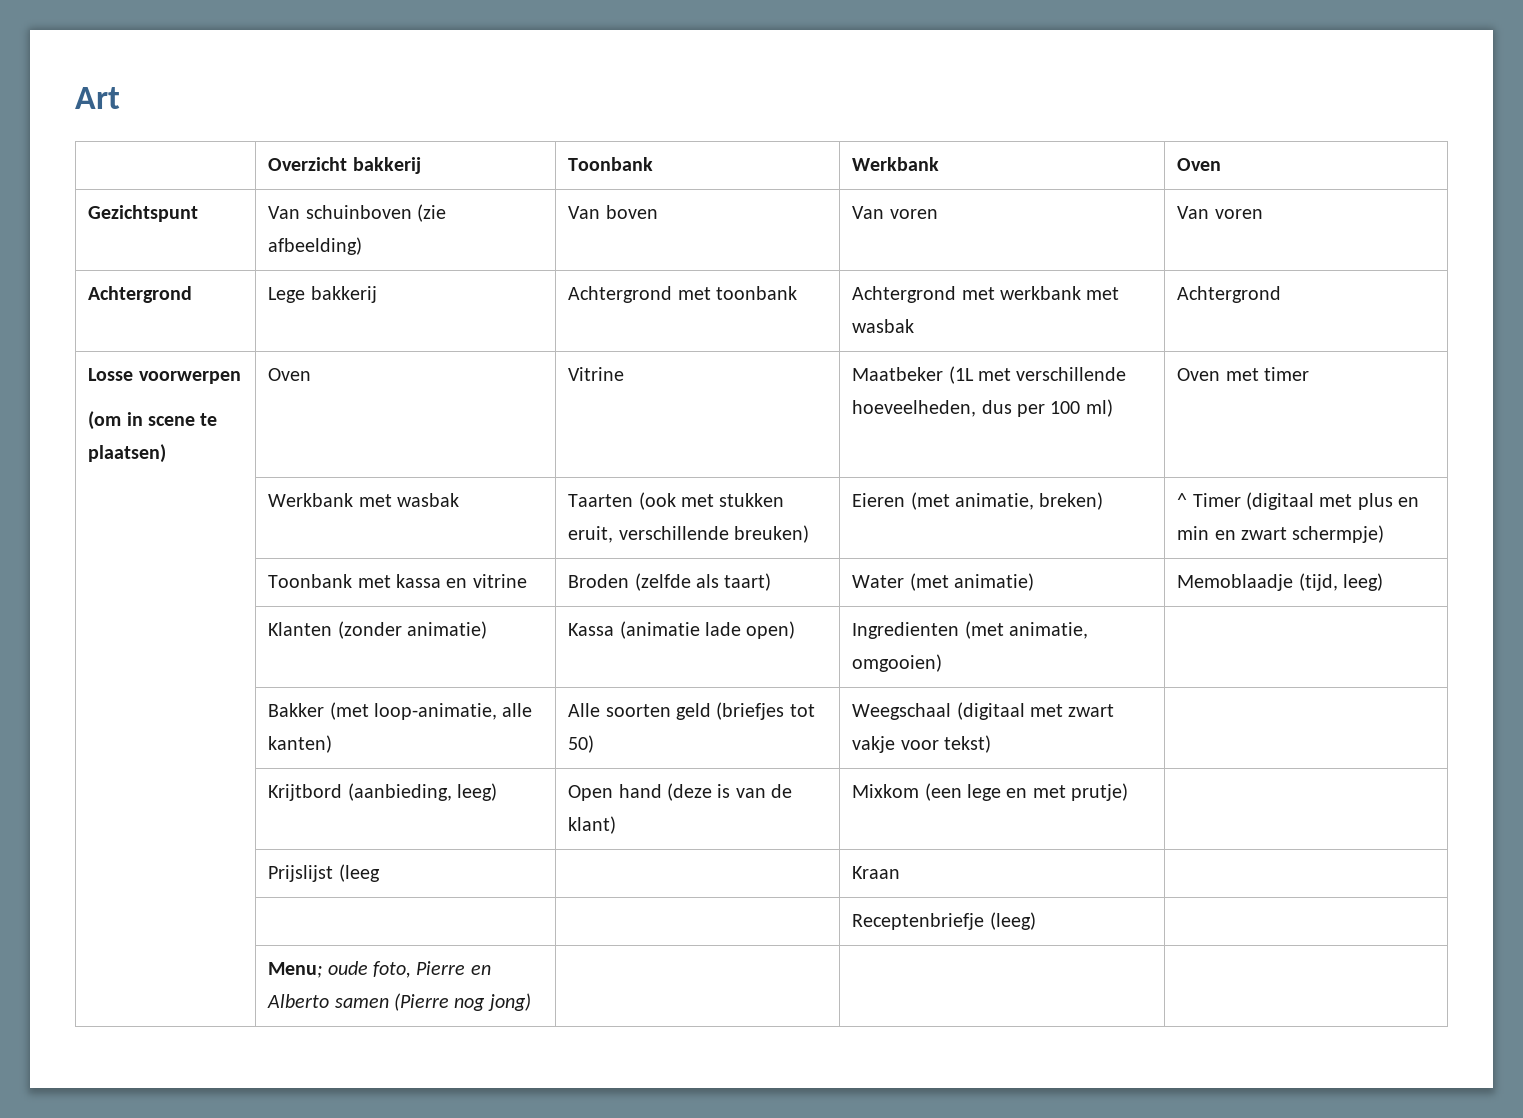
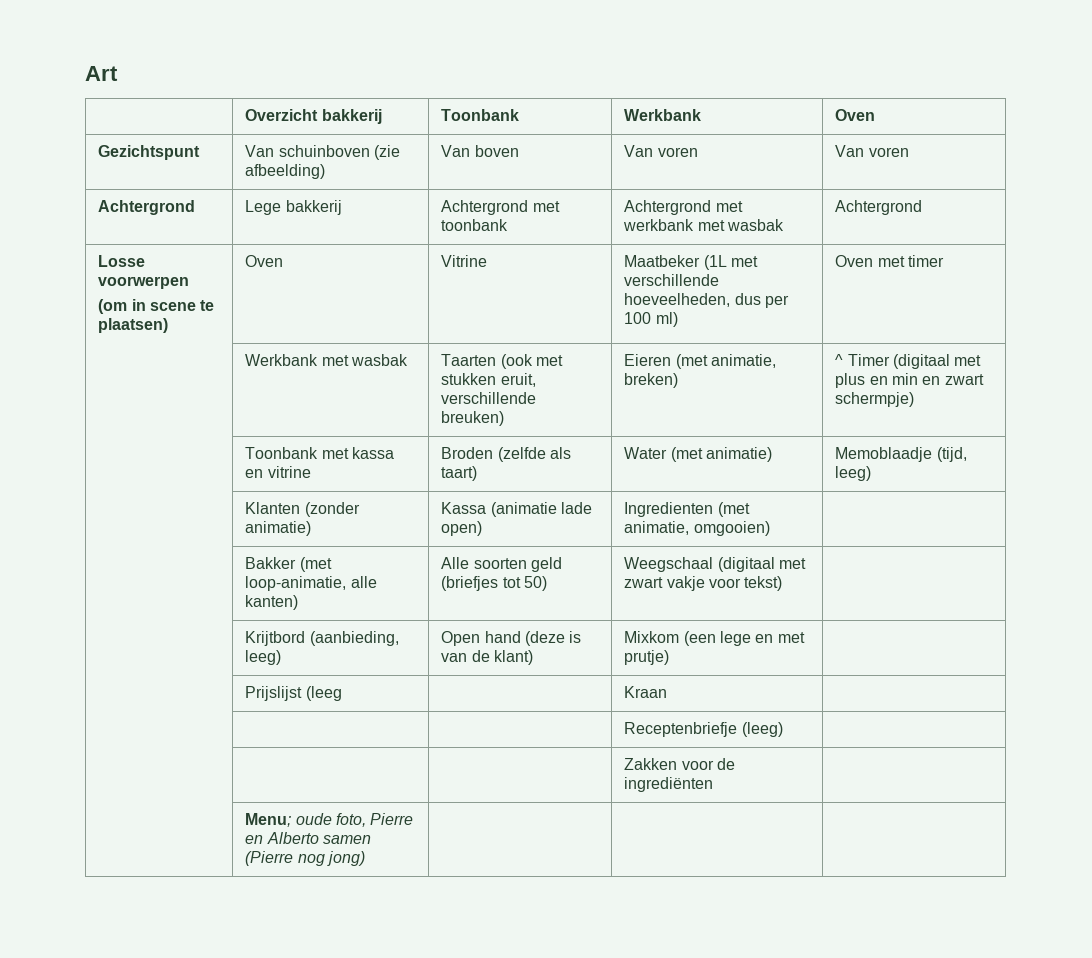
(1036, 921) none -> [624,758,736,770] [624,777,714,792] // | | | Zakken voor de ingrediënten |

